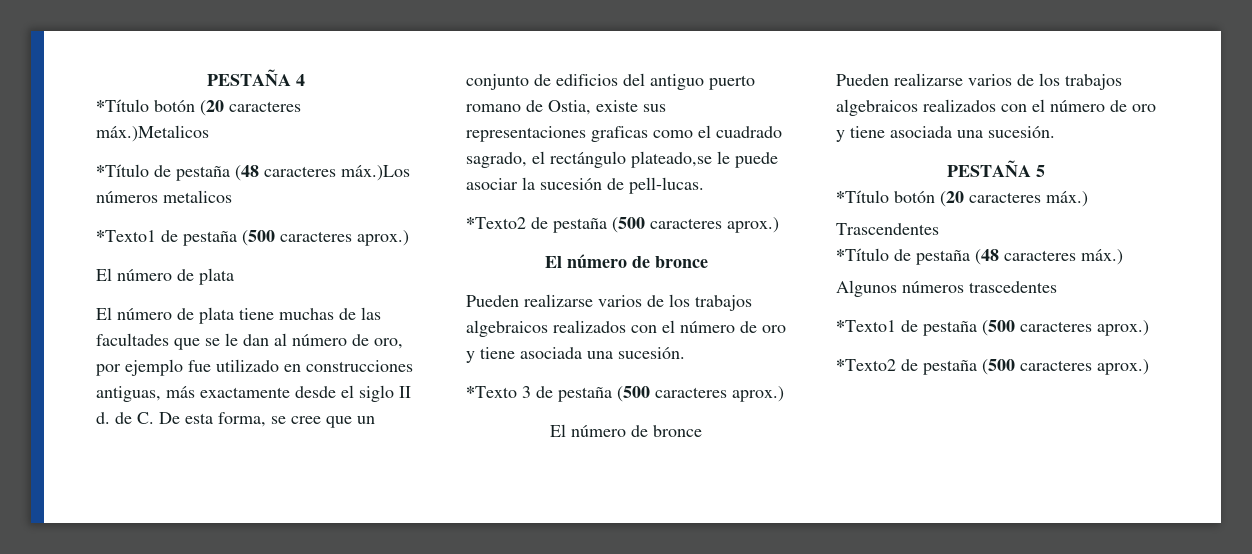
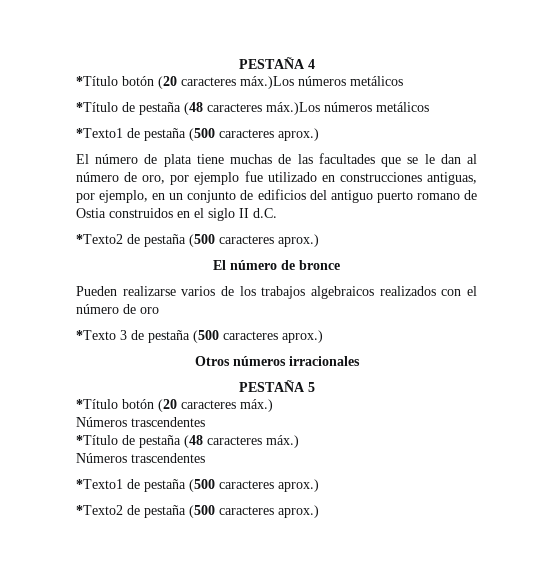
[96,125,209,142] máx.)Metalicos -> [240,76,403,89] máx.)Los números metálicos
[163,190,232,203] metalicos -> [376,102,429,112] metálicos
[96,307,234,324] // El número de plata -> (192, 160) none
[166,385,411,402] [96,412,352,428] más exactamente desde el siglo II d. de C. De esta forma, se cree que -> [76,190,166,203] por ejemplo, en
[548,100,666,115] [466,125,782,142] [466,151,778,168] [466,177,704,194] Ostia, existe sus representaciones graficas como el cuadrado sagrado, el rectángulo plateado,se le puede asociar la sucesión de pell-lucas. -> [76,208,277,221] Ostia construidos en el siglo II d.C.
[466,347,685,363] y tiene asociada una sucesión. -> (159, 310) none
[550,424,702,437] [836,73,1122,90] [836,99,1156,116] [836,126,1055,142] El número de bronce // Pueden realizarse varios de los trabajos algebraicos realizados con el número de oro y tiene asociada una sucesión. -> [194,356,360,366] Otros números irracionales
[836,223,939,235] Trascendentes -> [76,417,205,427] Números trascendentes
[836,280,1057,297] Algunos números trascedentes -> [76,453,205,463] Números trascendentes

